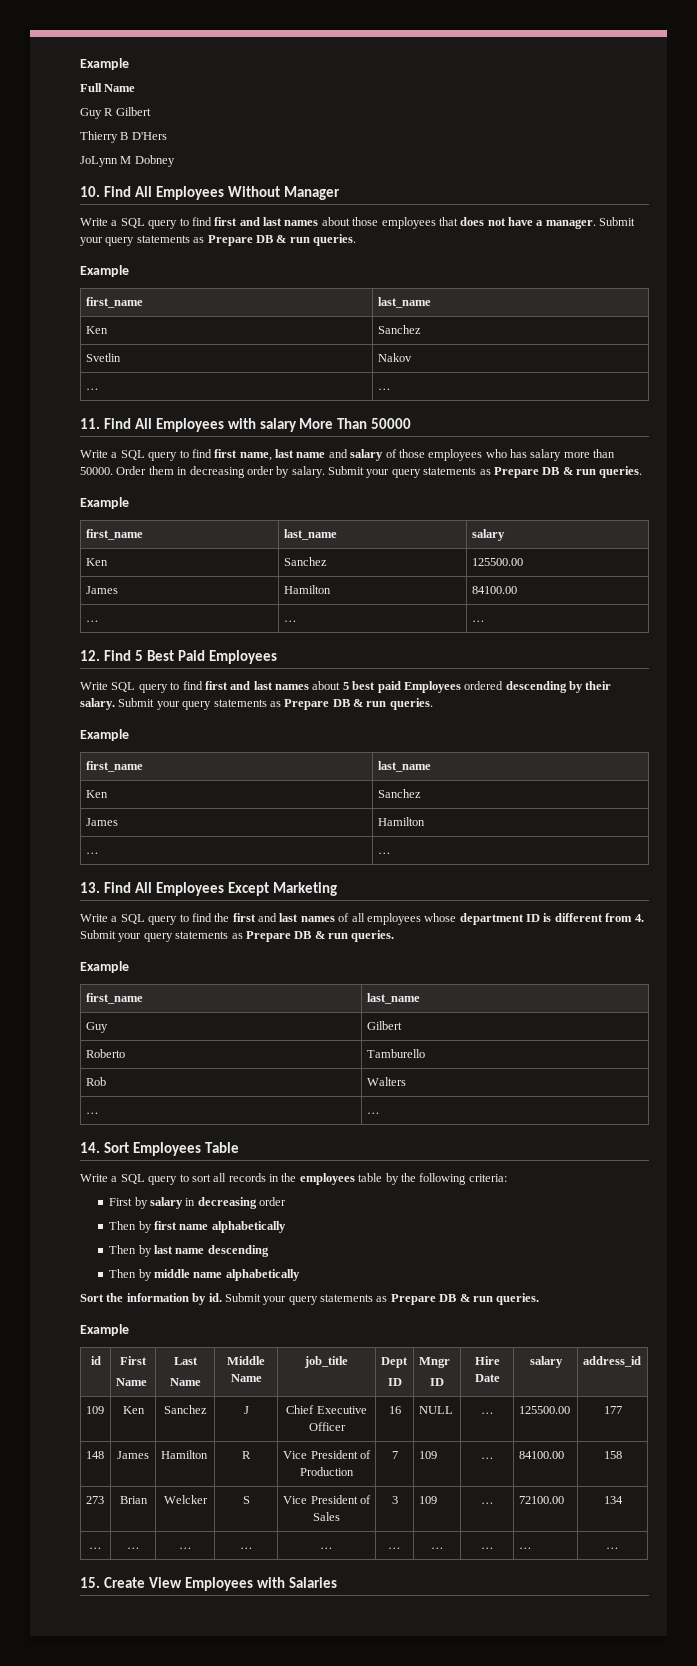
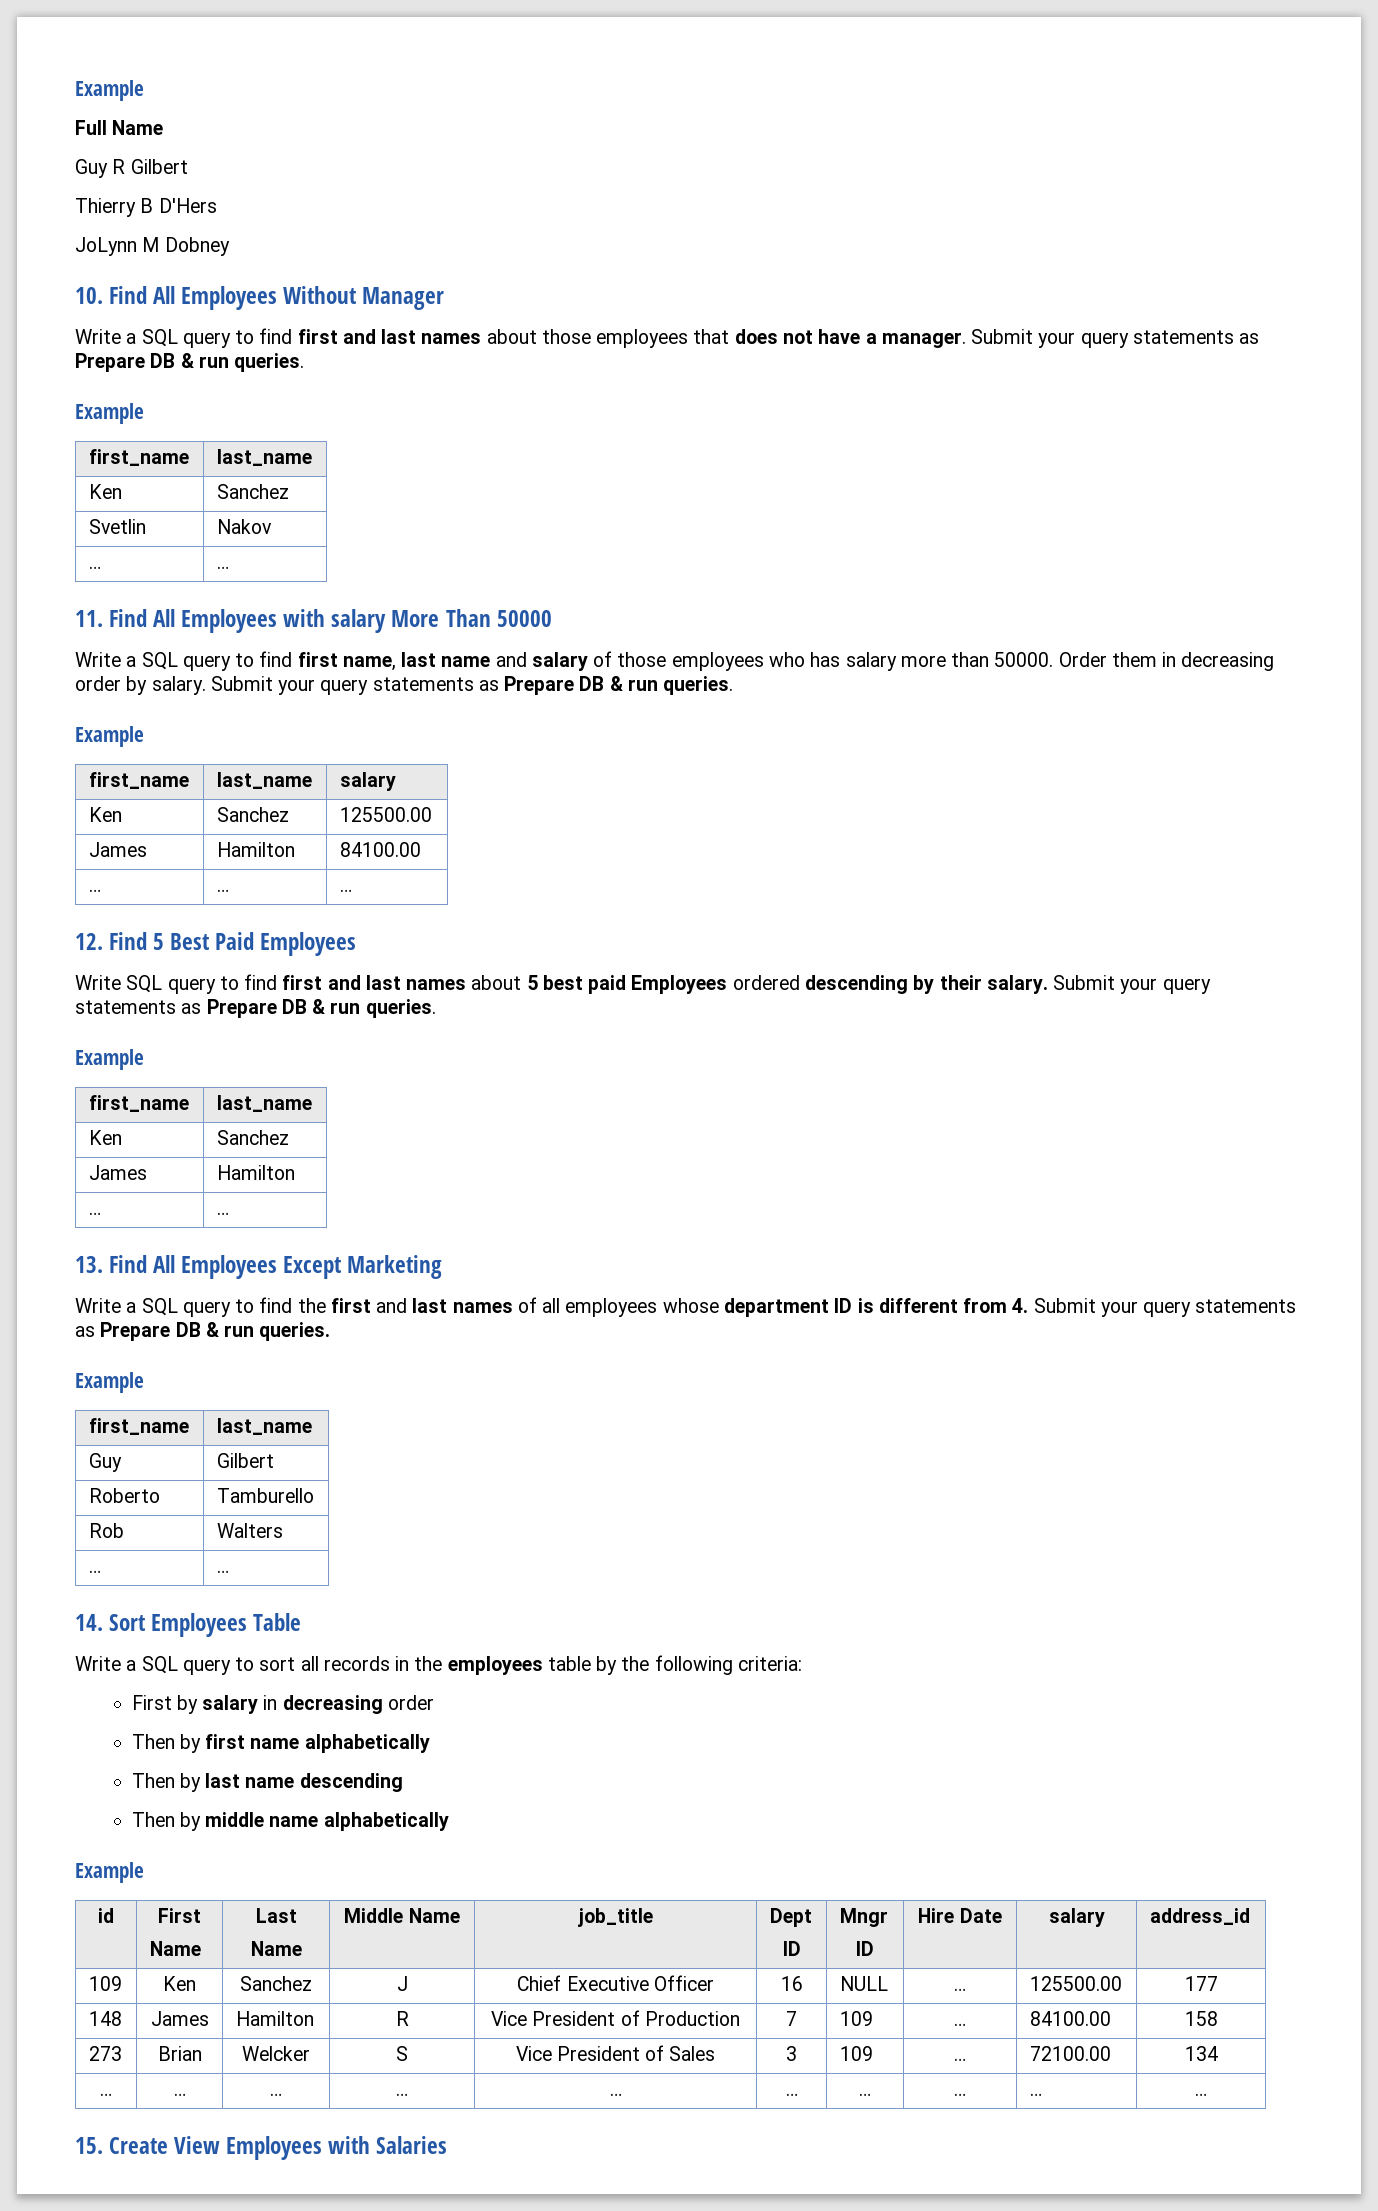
[80,1293,540,1305] // Sort the information by id. Submit your query statements as Prepare DB & run queries. -> (449, 1821) none

